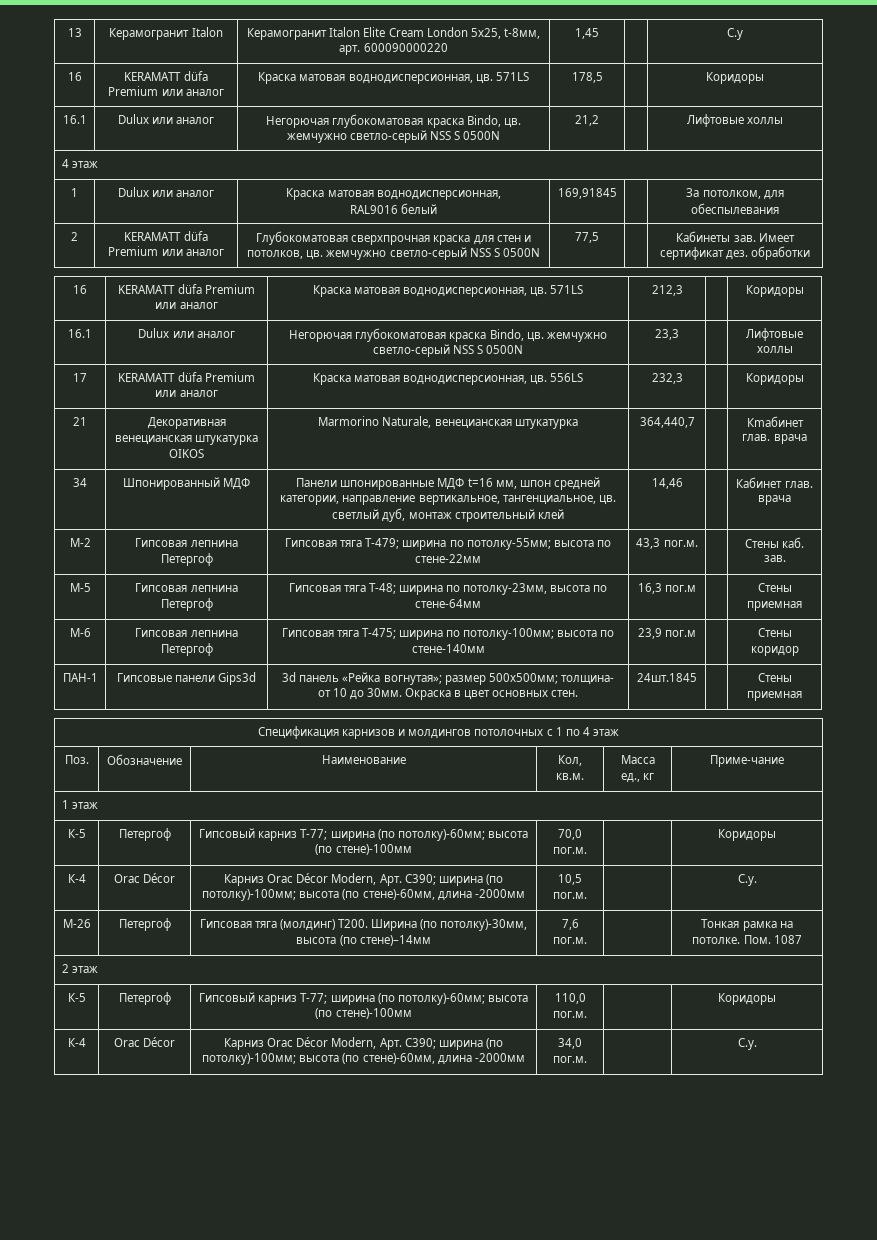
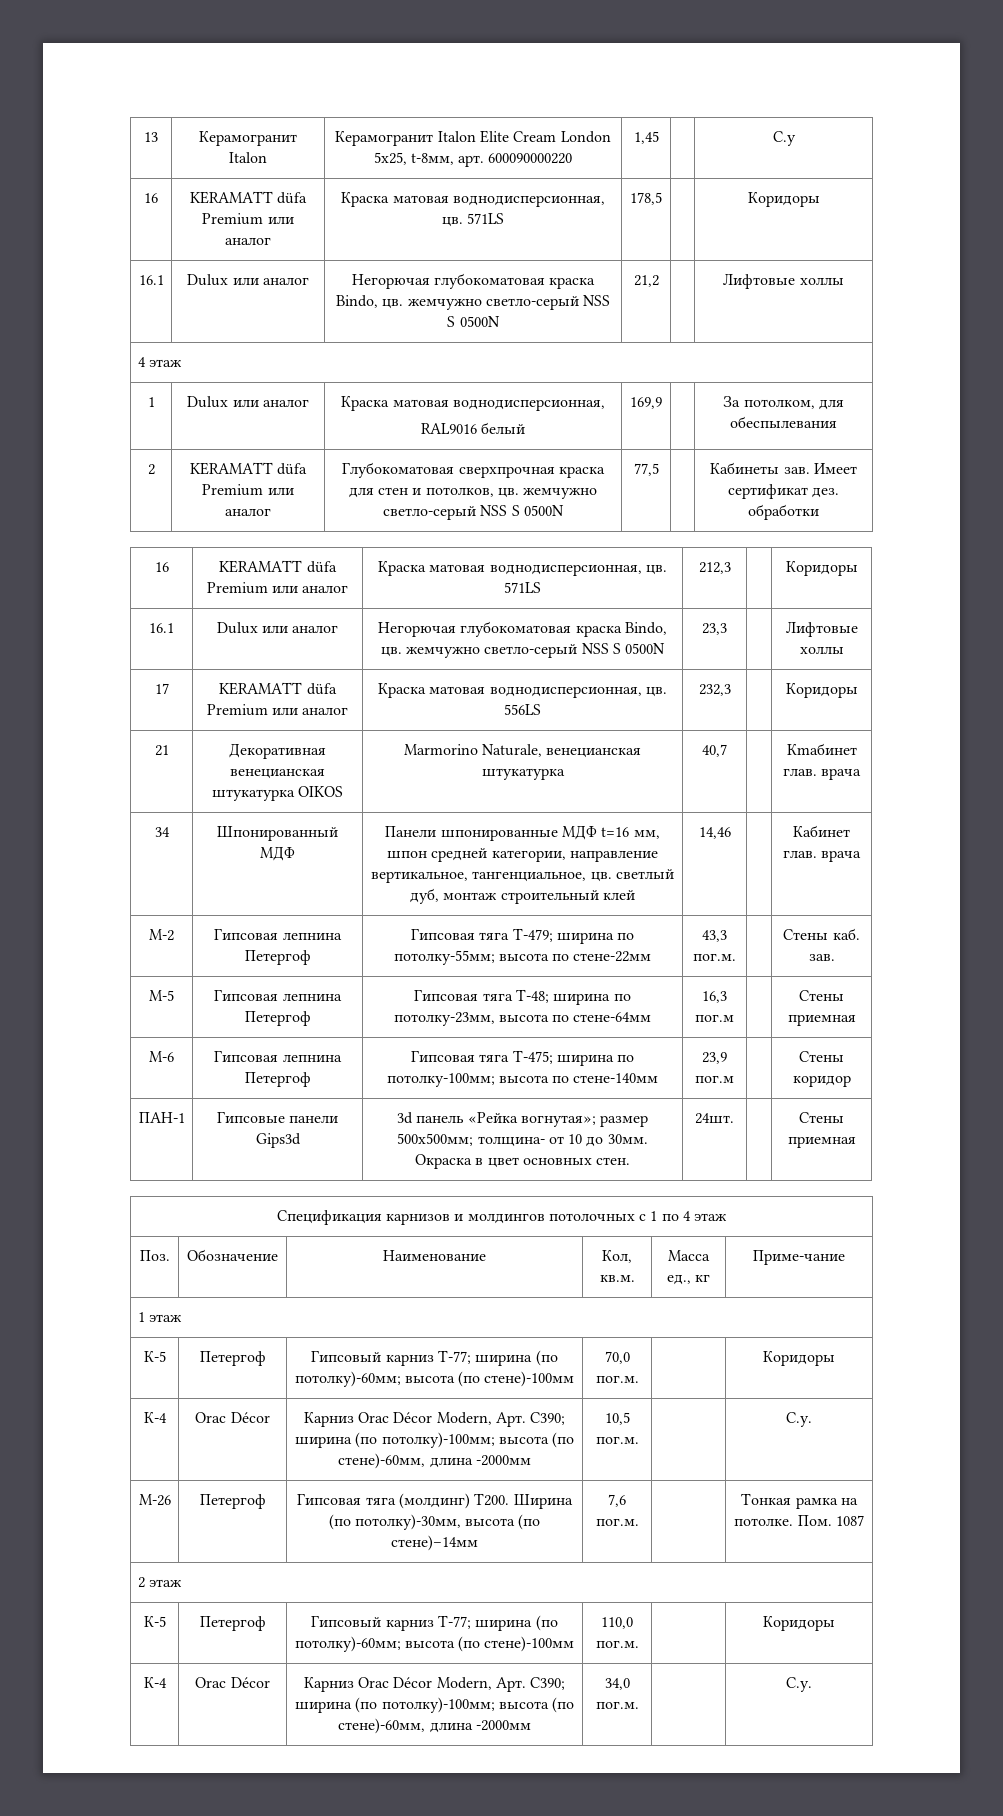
[557,188,617,199] 169,91845 -> [630,397,662,409] 169,9
[639,417,695,428] 364,440,7 -> [702,744,727,757] 40,7
[637,673,697,682] 24шт.1845 -> [695,1113,734,1124] 24шт.

